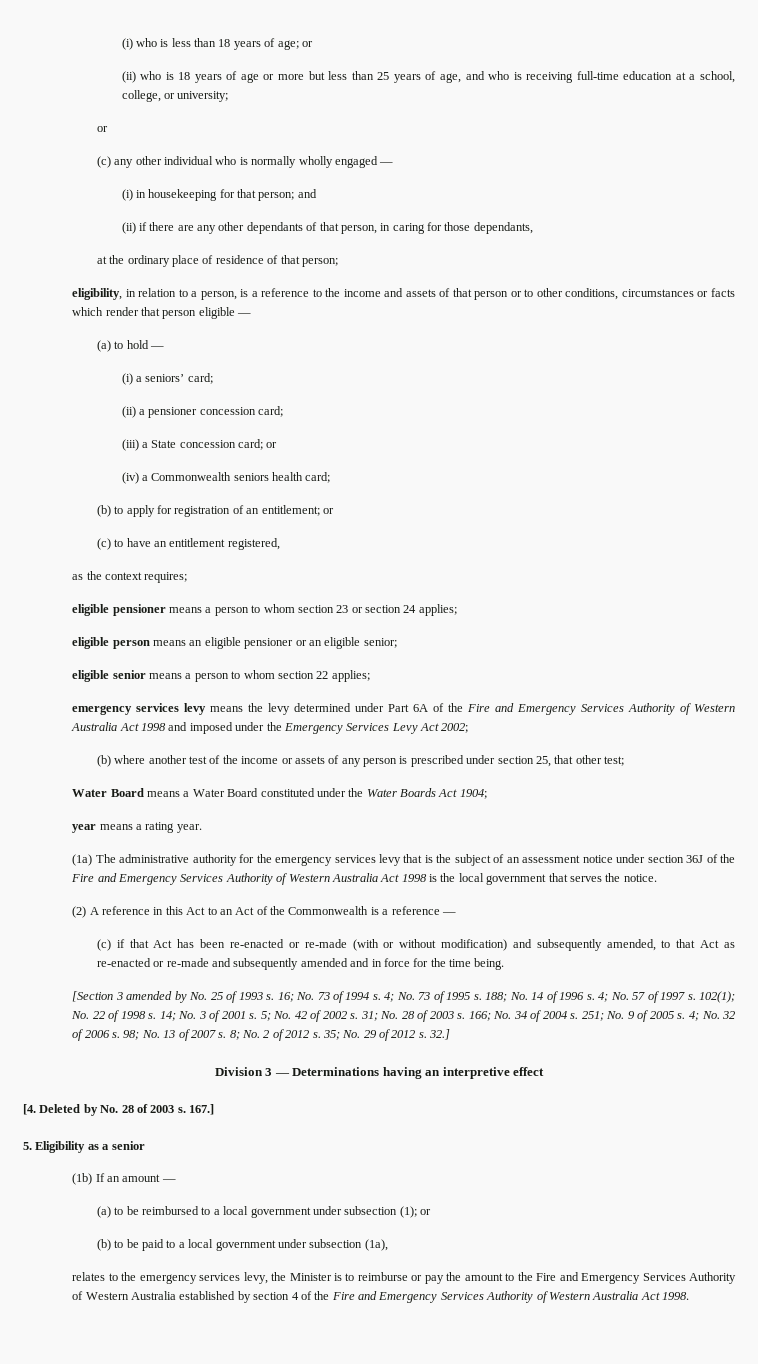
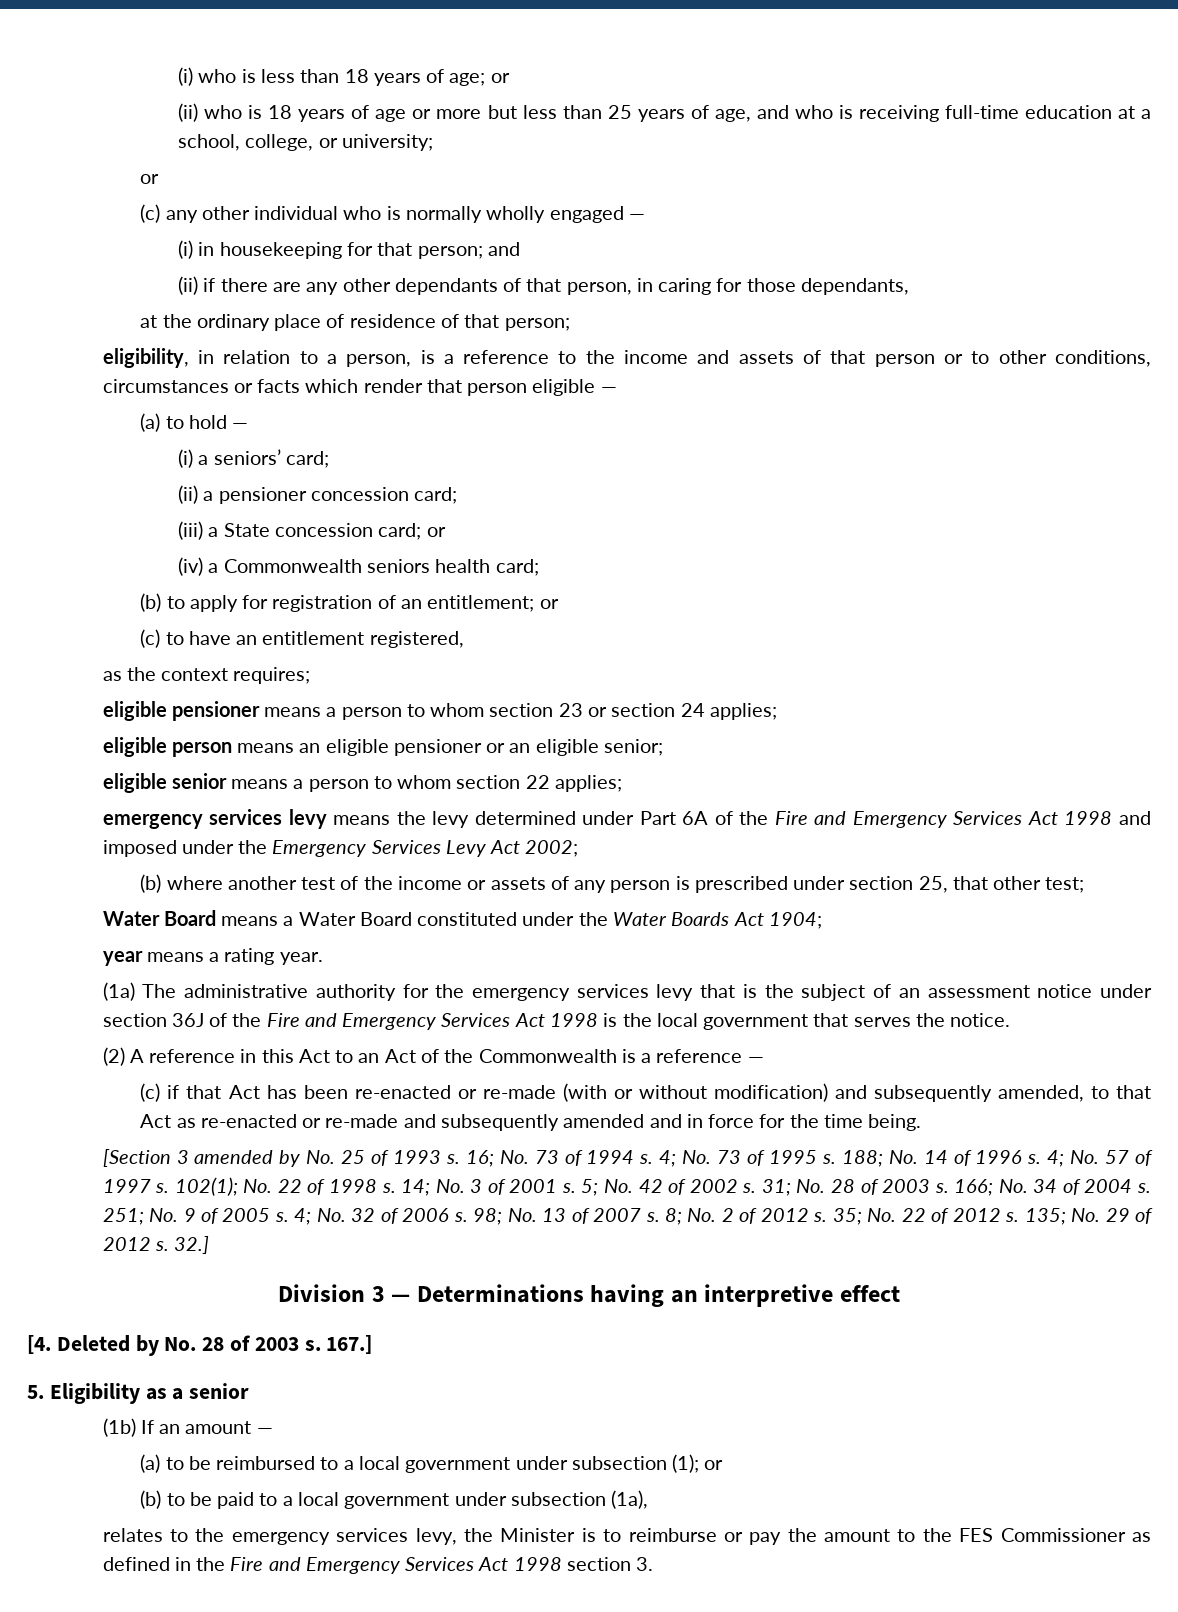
[628,703,735,715] [71,722,118,731] Authority of Western Australia -> (1023, 818) none
[225,873,378,885] Authority of Western Australia -> (511, 1020) none
(361, 1034) none -> [901,1208,1101,1225] 22 of 2012 s. 135; No.
[536,1272,736,1284] [72,1291,690,1303] Fire and Emergency Services Authority of Western Australia established by section 4 of the Fire and Emergency Services Authority of Western Australia Act 1998. -> [959,1528,1152,1542] [102,1557,654,1574] FES Commissioner as defined in the Fire and Emergency Services Act 1998 section 3.

